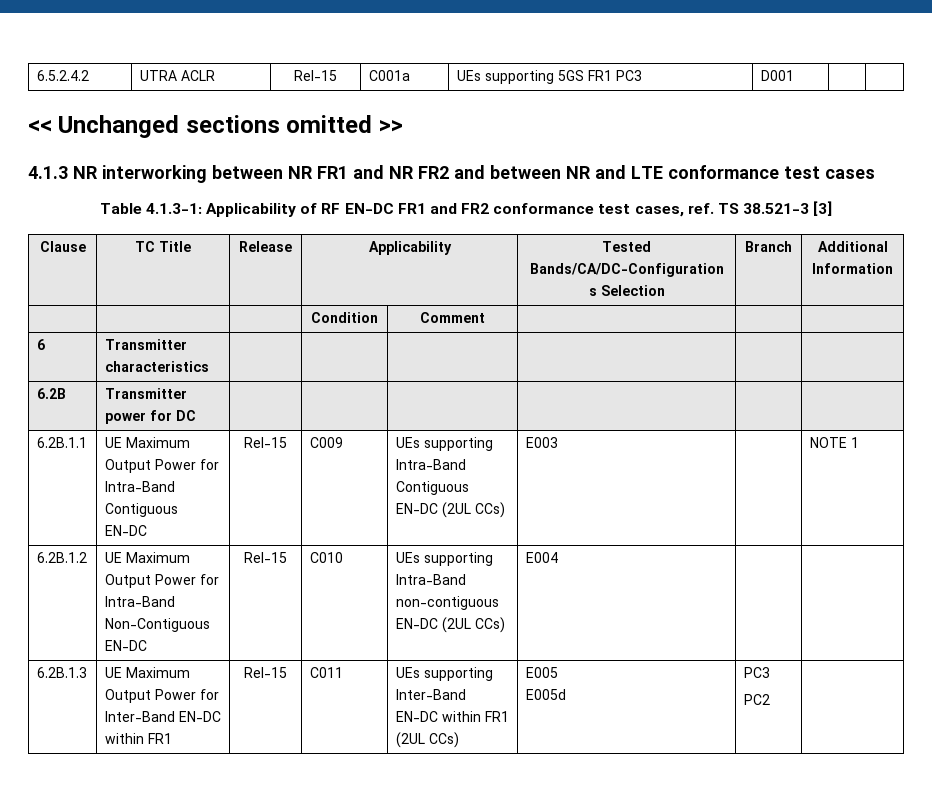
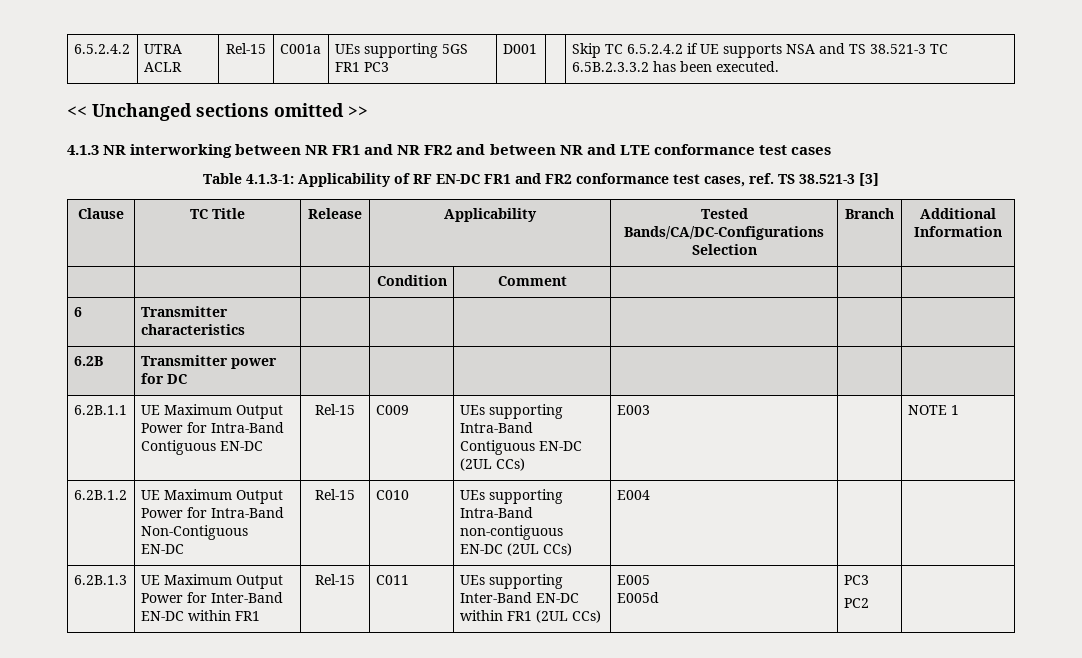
(794, 75) none -> [571,43,948,58] [571,61,779,72] Skip TC 6.5.2.4.2 if UE supports NSA and TS 38.521-3 TC 6.5B.2.3.3.2 has been executed.

